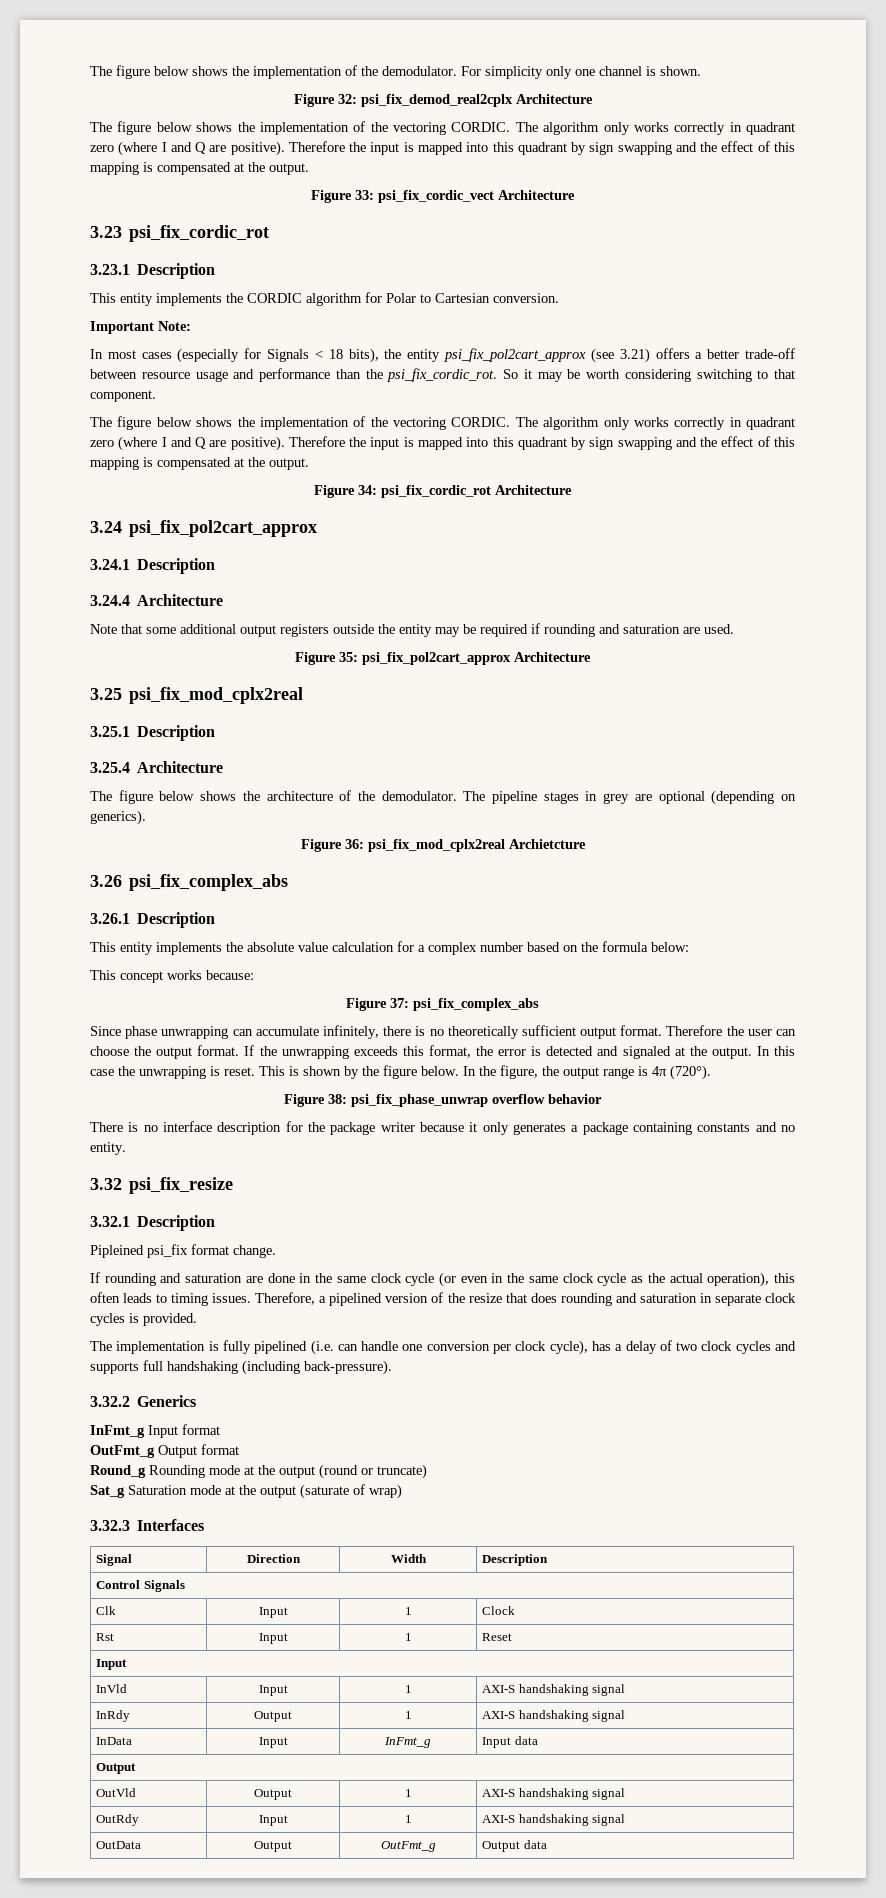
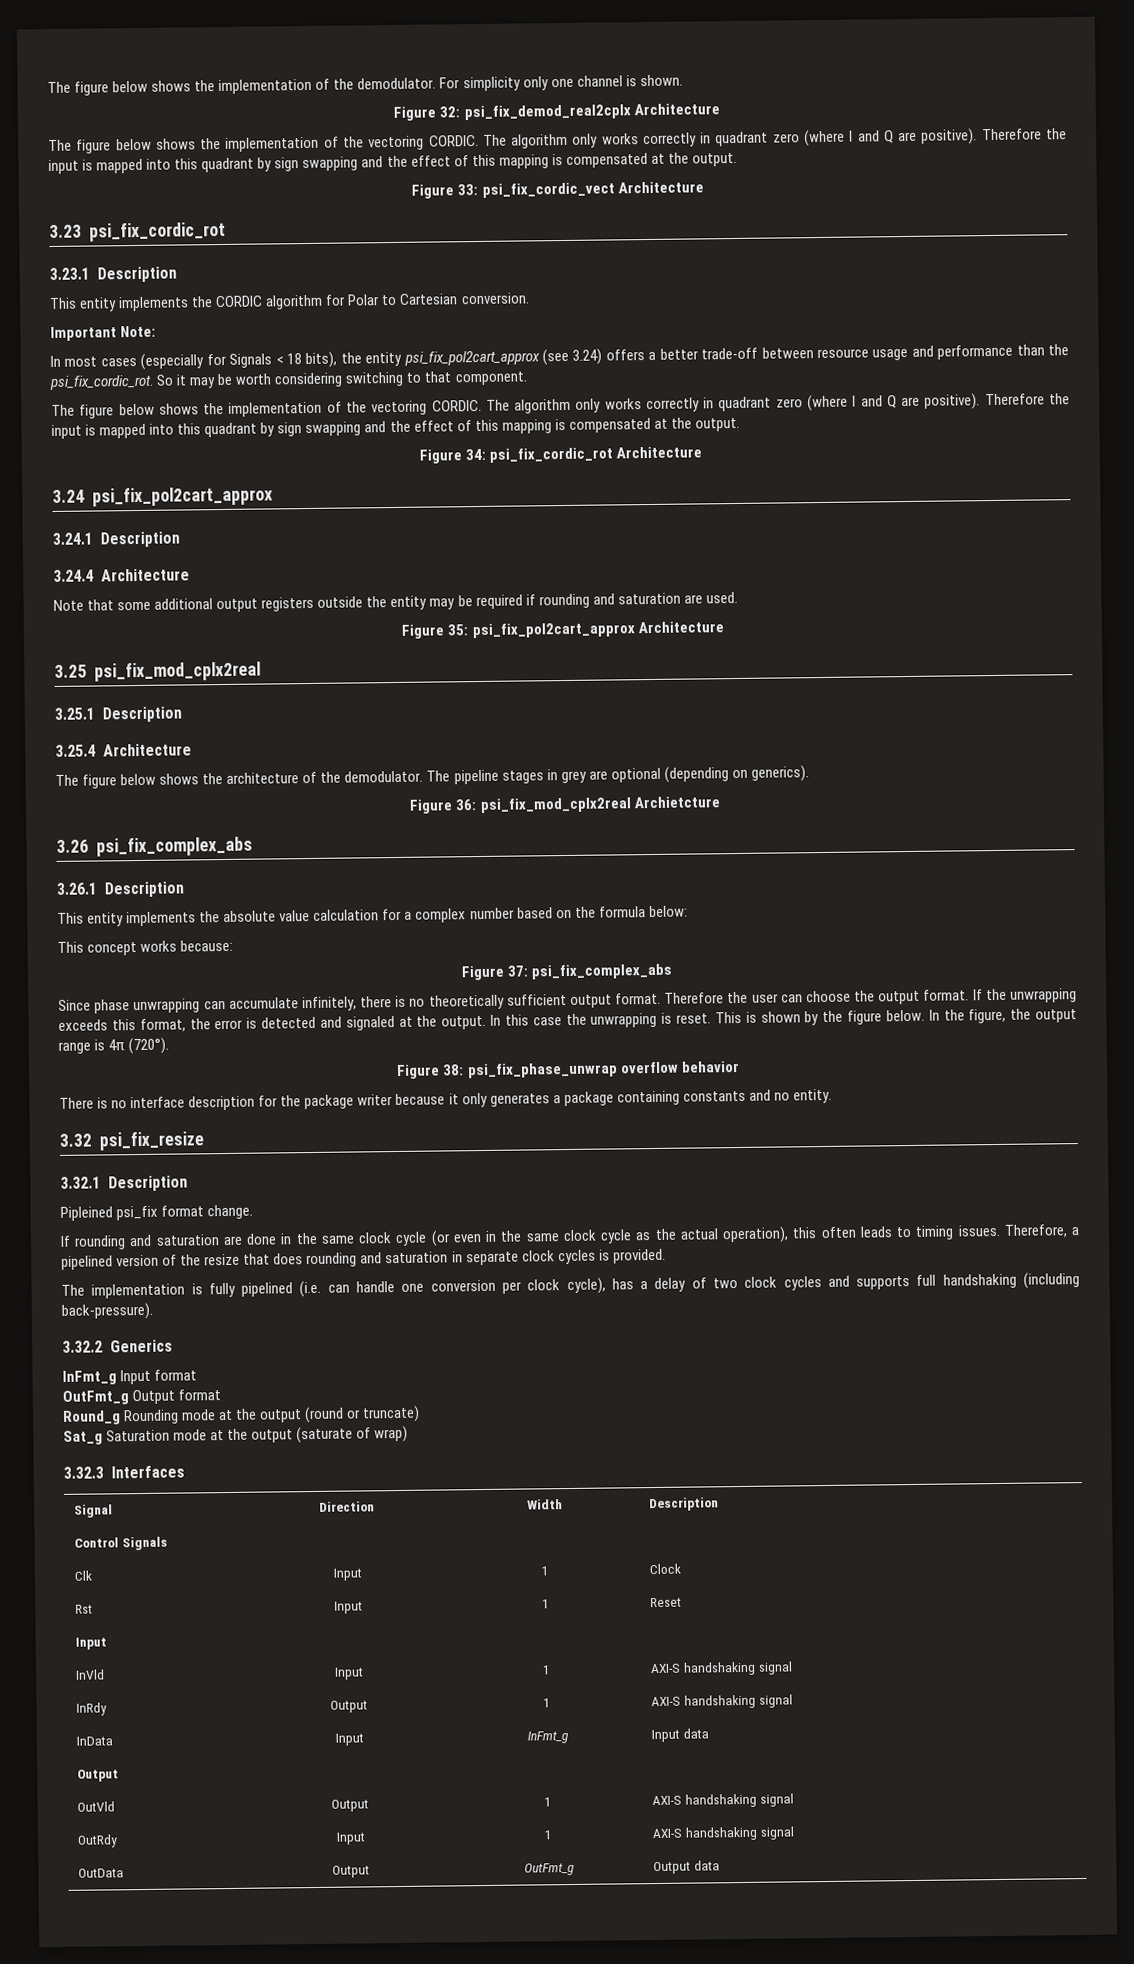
[619,348,650,363] 3.21) -> [572,348,603,365] 3.24)

